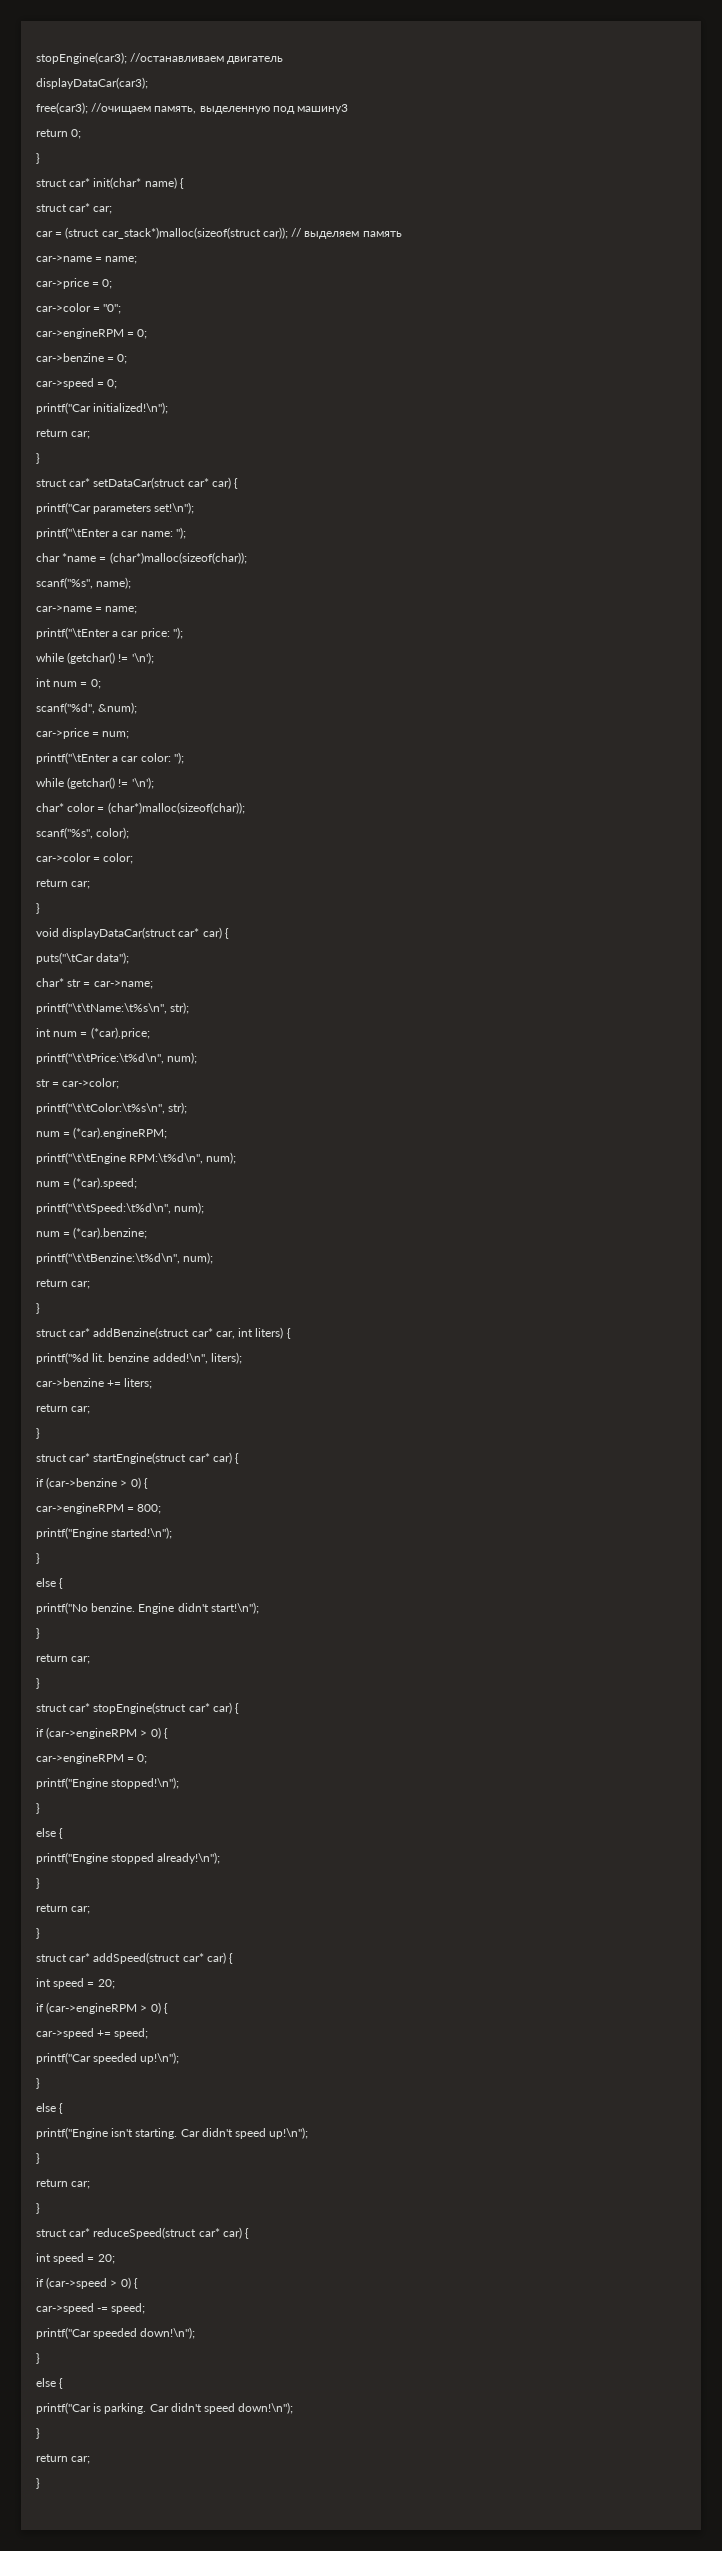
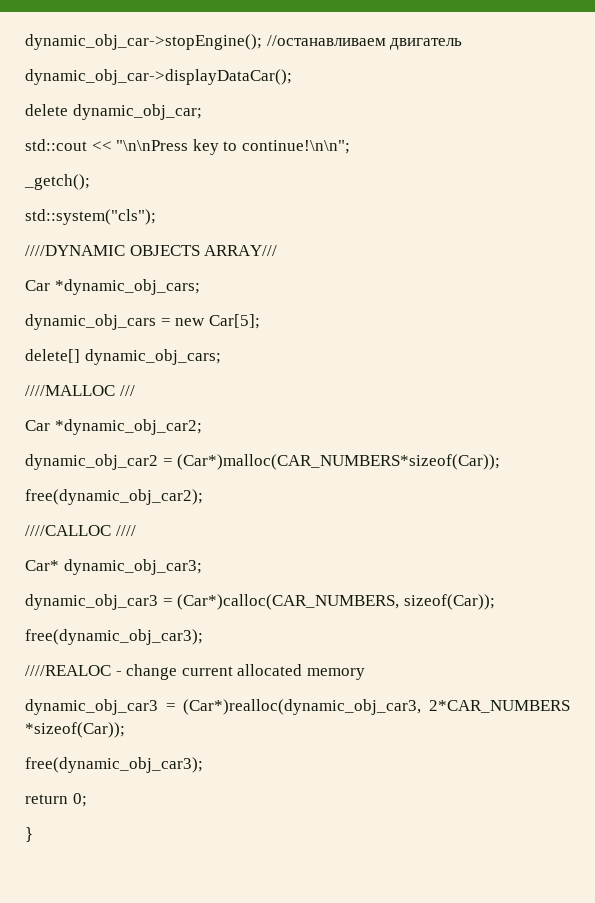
[36,52,127,64] stopEngine(car3); -> [25,34,262,50] dynamic_obj_car->stopEngine();
[36,77,148,89] [36,102,349,114] [36,129,82,139] [36,153,40,164] [36,177,184,189] [36,203,113,214] [36,227,402,239] [36,255,138,264] [36,278,113,289] [36,303,122,314] [36,328,148,339] [36,353,128,364] [36,378,118,389] [36,402,169,414] [36,429,91,439] [36,453,40,464] [36,477,239,489] [36,502,195,514] [36,527,186,539] [36,552,247,564] [36,577,132,589] [36,605,138,614] [36,627,183,639] [36,652,154,664] [36,678,101,689] [36,702,138,714] [36,728,130,739] [36,752,184,764] [36,777,154,789] [36,802,245,814] [36,827,130,839] [36,853,134,864] [36,879,91,889] [36,903,40,914] [36,927,229,939] [36,952,130,964] [36,978,153,989] [36,1002,190,1014] [36,1027,150,1039] [36,1052,198,1064] [36,1078,120,1089] [36,1102,188,1114] [36,1127,168,1139] [36,1152,237,1164] [36,1177,138,1189] [36,1202,205,1214] [36,1227,148,1239] [36,1252,214,1264] [36,1279,91,1289] [36,1303,40,1314] [36,1327,291,1339] [36,1352,242,1364] [36,1378,153,1389] [36,1404,91,1414] [36,1428,40,1439] [36,1452,240,1464] [36,1477,148,1489] [36,1503,162,1514] [36,1527,173,1539] [36,1553,40,1564] [36,1578,64,1589] [36,1602,259,1614] [36,1628,40,1639] [36,1654,91,1664] [36,1678,40,1689] [36,1702,240,1714] [36,1727,168,1739] [36,1753,148,1764] [36,1777,180,1789] [36,1803,40,1814] [36,1828,64,1839] [36,1852,221,1864] [36,1878,40,1889] [36,1904,91,1914] [36,1928,40,1939] [36,1952,234,1964] [36,1978,115,1989] [36,2002,168,2014] [36,2028,149,2039] [36,2052,180,2064] [36,2078,40,2089] [36,2103,64,2114] [36,2127,309,2139] [36,2153,40,2164] [36,2179,91,2189] [36,2203,40,2214] [36,2227,250,2239] [36,2253,115,2264] [36,2277,138,2289] [36,2303,146,2314] [36,2327,196,2339] [36,2353,40,2364] [36,2378,64,2389] [36,2402,294,2414] [36,2428,40,2439] [36,2454,91,2464] displayDataCar(car3); // free(car3); //очищаем память, выделенную под машину3 // return 0; // } // struct car* init(char* name) { // struct car* car; // car = (struct car_stack*)malloc(sizeof(struct car)); // выделяем память // car->name = name; // car->price = 0; // car->color = "0"; // car->engineRPM = 0; // car->benzine = 0; // car->speed = 0; // printf("Car initialized!\n"); // return car; // } // struct car* setDataCar(struct car* car) { // printf("Car parameters set!\n"); // printf("\tEnter a car name: "); // char *name = (char*)malloc(sizeof(char)); // scanf("%s", name); // car->name = name; // printf("\tEnter a car price: "); // while (getchar() != '\n'); // int num = 0; // scanf("%d", &num); // car->price = num; // printf("\tEnter a car color: "); // while (getchar() != '\n'); // char* color = (char*)malloc(sizeof(char)); // scanf("%s", color); // car->color = color; // return car; // } // void displayDataCar(struct car* car) { // puts("\tCar data"); // char* str = car->name; // printf("\t\tName:\t%s\n", str); // int num = (*car).price; // printf("\t\tPrice:\t%d\n", num); // str = car->color; // printf("\t\tColor:\t%s\n", str); // num = (*car).engineRPM; // printf("\t\tEngine RPM:\t%d\n", num); // num = (*car).speed; // printf("\t\tSpeed:\t%d\n", num); // num = (*car).benzine; // printf("\t\tBenzine:\t%d\n", num); // return car; // } // struct car* addBenzine(struct car* car, int liters) { // printf("%d lit. benzine added!\n", liters); // car->benzine += liters; // return car; // } // struct car* startEngine(struct car* car) { // if (car->benzine > 0) { // car->engineRPM = 800; // printf("Engine started!\n"); // } // else { // printf("No benzine. Engine didn't start!\n"); // } // return car; // } // struct car* stopEngine(struct car* car) { // if (car->engineRPM > 0) { // car->engineRPM = 0; // printf("Engine stopped!\n"); // } // else { // printf("Engine stopped already!\n"); // } // return car; // } // struct car* addSpeed(struct car* car) { // int speed = 20; // if (car->engineRPM > 0) { // car->speed += speed; // printf("Car speeded up!\n"); // } // else { // printf("Engine isn't starting. Car didn't speed up!\n"); // } // return car; // } // struct car* reduceSpeed(struct car* car) { // int speed = 20; // if (car->speed > 0) { // car->speed -= speed; // printf("Car speeded down!\n"); // } // else { // printf("Car is parking. Car didn't speed down!\n"); // } // return car; -> [25,69,292,85] [25,104,202,120] [25,139,350,155] [24,174,90,190] [25,209,156,225] [25,245,278,256] [25,279,200,295] [25,314,260,330] [25,349,221,365] [25,385,135,396] [25,419,202,435] [25,454,501,470] [25,489,203,505] [25,525,136,536] [25,559,202,575] [25,594,495,610] [25,629,203,645] [25,664,365,680] [25,699,570,715] [25,722,125,738] [25,757,203,773] [25,793,87,807] dynamic_obj_car->displayDataCar(); // delete dynamic_obj_car; // std::cout << "\n\nPress key to continue!\n\n"; // _getch(); // std::system("cls"); // ////DYNAMIC OBJECTS ARRAY/// // Car *dynamic_obj_cars; // dynamic_obj_cars = new Car[5]; // delete[] dynamic_obj_cars; // ////MALLOC /// // Car *dynamic_obj_car2; // dynamic_obj_car2 = (Car*)malloc(CAR_NUMBERS*sizeof(Car)); // free(dynamic_obj_car2); // ////CALLOC //// // Car* dynamic_obj_car3; // dynamic_obj_car3 = (Car*)calloc(CAR_NUMBERS, sizeof(Car)); // free(dynamic_obj_car3); // ////REALOC - change current allocated memory // dynamic_obj_car3 = (Car*)realloc(dynamic_obj_car3, 2*CAR_NUMBERS *sizeof(Car)); // free(dynamic_obj_car3); // return 0;

